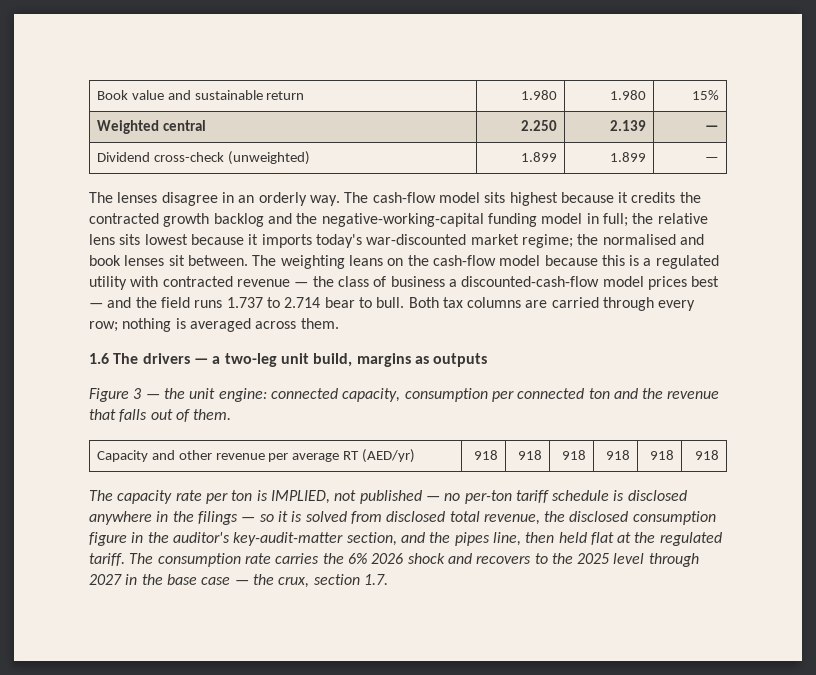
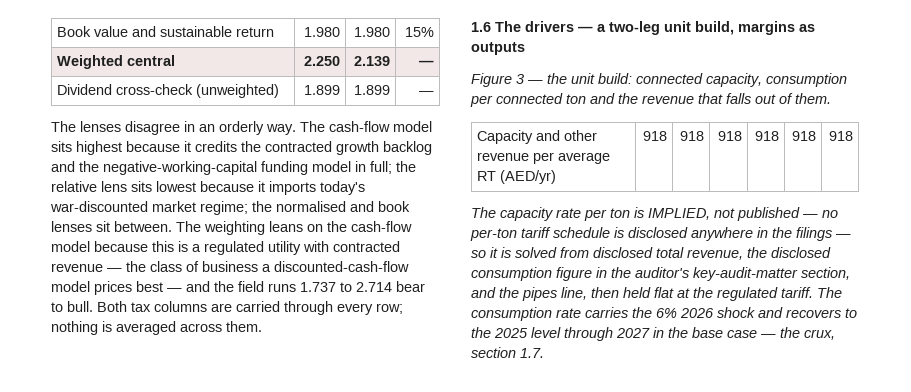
[218,388,267,402] engine: -> [598,73,632,84] build:

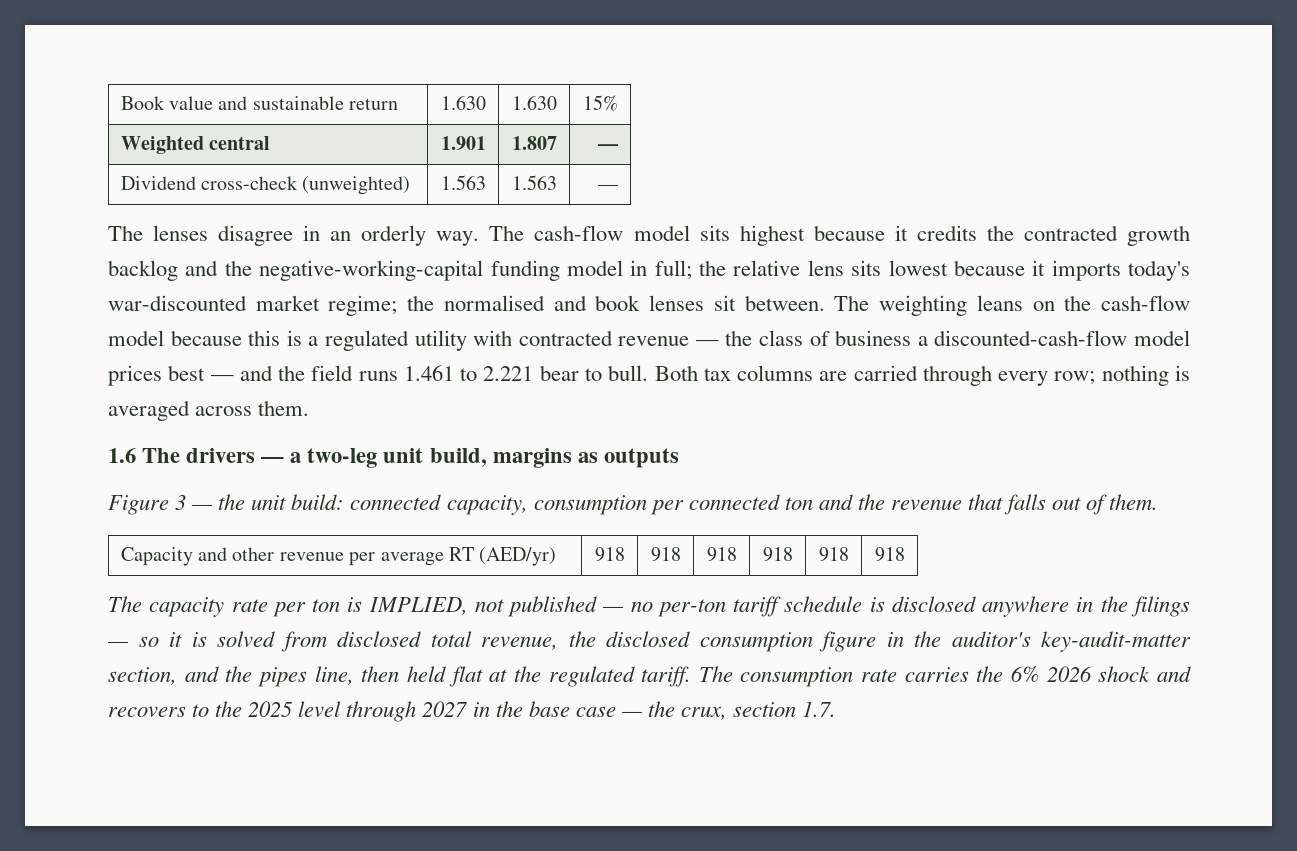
[303,27,340,37] [353,27,390,37] 1.980 | 1.980 -> [441,95,487,110] [512,95,558,110] 1.630 | 1.630
[303,56,340,66] [353,56,390,66] 2.250 | 2.139 -> [441,136,487,150] [512,136,558,150] 1.901 | 1.807
[303,85,340,95] [353,85,390,95] 1.899 | 1.899 -> [441,175,487,190] [512,175,558,190] 1.563 | 1.563
[300,282,392,292] 1.737 to 2.714 -> [403,365,534,381] 1.461 to 2.221

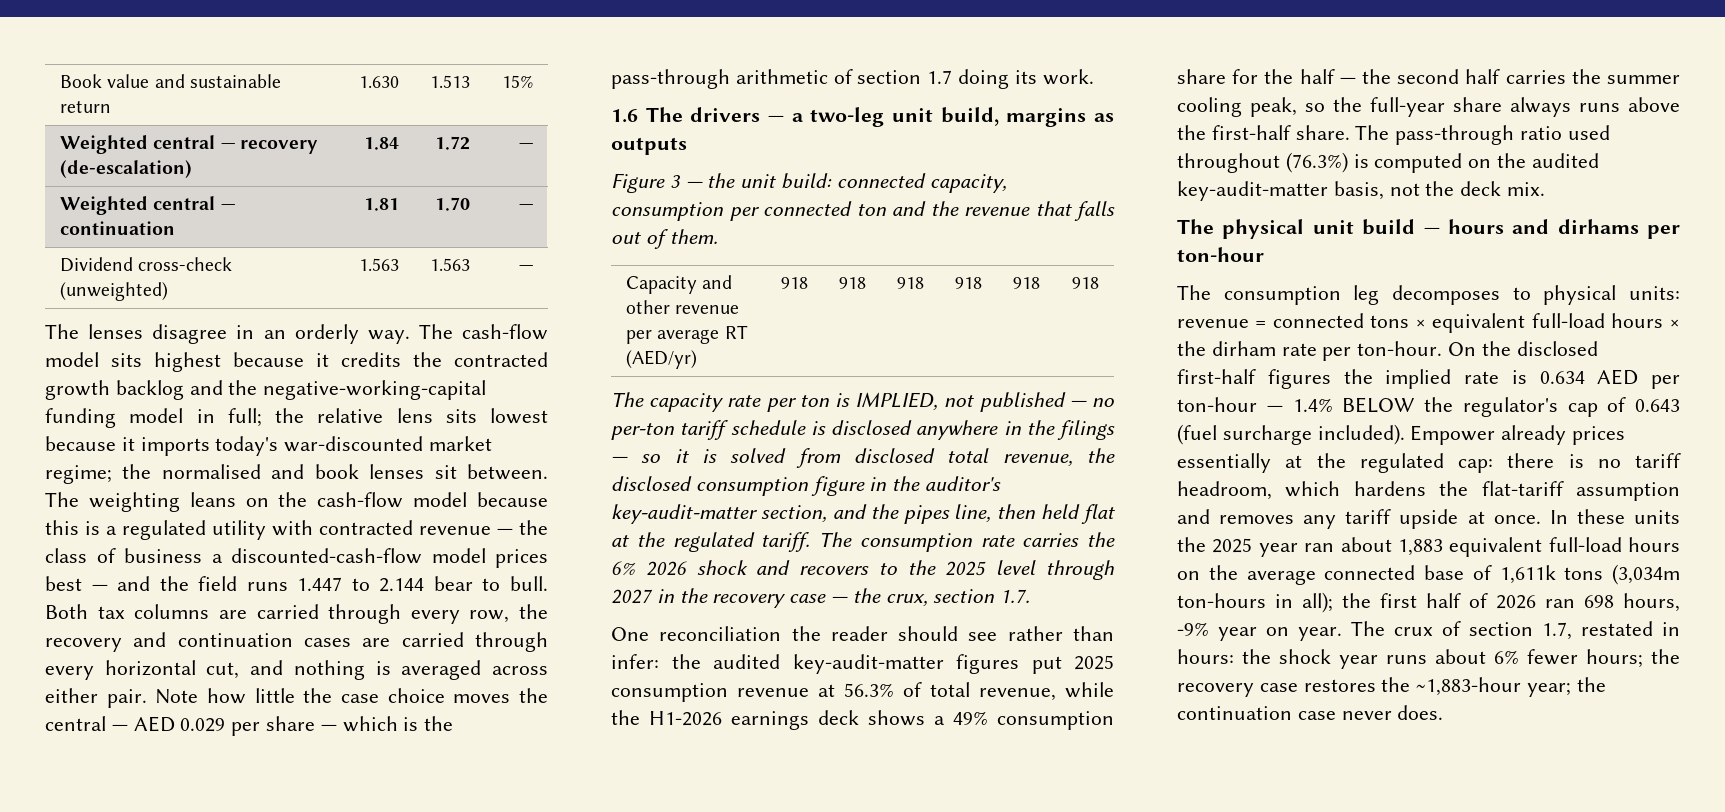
[512,95,558,110] 1.630 -> [429,75,470,88] 1.513
[441,136,487,150] [512,136,558,150] | 1.901 | 1.807 -> [220,140,318,154] [60,160,193,178] [363,137,399,150] [434,136,470,150] [518,143,533,149] [60,196,235,215] [60,221,176,235] [363,198,399,211] [434,197,470,211] — recovery (de-escalation) | 1.84 | 1.72 | — // Weighted central — continuation | 1.81 | 1.70
[403,365,534,381] 1.461 to 2.221 -> [297,577,425,592] 1.447 to 2.144
[1054,365,1190,386] [108,400,310,421] row; nothing is averaged across them. -> [469,604,548,623] [45,632,548,652] [45,660,548,680] [45,688,548,708] [45,716,454,736] [611,69,1094,89] row, the recovery and continuation cases are carried through every horizontal cut, and nothing is averaged across either pair. Note how little the case choice moves the central — AED 0.029 per share — which is the pass-through arithmetic of section 1.7 doing its work.
[528,701,570,717] base -> [712,594,787,608] recovery
(837, 709) none -> [611,626,1114,641] [611,654,1114,674] [611,682,1114,702] [611,710,1114,730] [1177,69,1680,84] [1177,97,1680,117] [1177,125,1610,145] [1177,152,1599,173] [1177,181,1546,201] [1177,219,1680,239] [1177,247,1264,262] [1177,285,1680,305] [1177,313,1680,333] [1177,341,1598,361] [1177,369,1680,389] [1177,397,1680,417] [1177,424,1626,445] [1177,453,1681,473] [1177,481,1680,501] [1177,509,1680,529] [1177,537,1680,557] [1177,564,1680,585] [1177,592,1680,613] [1177,621,1680,641] [1177,649,1680,669] [1177,677,1606,697] [1177,705,1444,720] // One reconciliation the reader should see rather than infer: the audited key-audit-matter figures put 2025 consumption revenue at 56.3% of total revenue, while the H1-2026 earnings deck shows a 49% consumption share for the half — the second half carries the summer cooling peak, so the full-year share always runs above the first-half share. The pass-through ratio used throughout (76.3%) is computed on the audited key-audit-matter basis, not the deck mix. // The physical unit build — hours and dirhams per ton-hour // The consumption leg decomposes to physical units: revenue = connected tons × equivalent full-load hours × the dirham rate per ton-hour. On the disclosed first-half figures the implied rate is 0.634 AED per ton-hour — 1.4% BELOW the regulator's cap of 0.643 (fuel surcharge included). Empower already prices essentially at the regulated cap: there is no tariff headroom, which hardens the flat-tariff assumption and removes any tariff upside at once. In these units the 2025 year ran about 1,883 equivalent full-load hours on the average connected base of 1,611k tons (3,034m ton-hours in all); the first half of 2026 ran 698 hours, -9% year on year. The crux of section 1.7, restated in hours: the shock year runs about 6% fewer hours; the recovery case restores the ~1,883-hour year; the continuation case never does.

